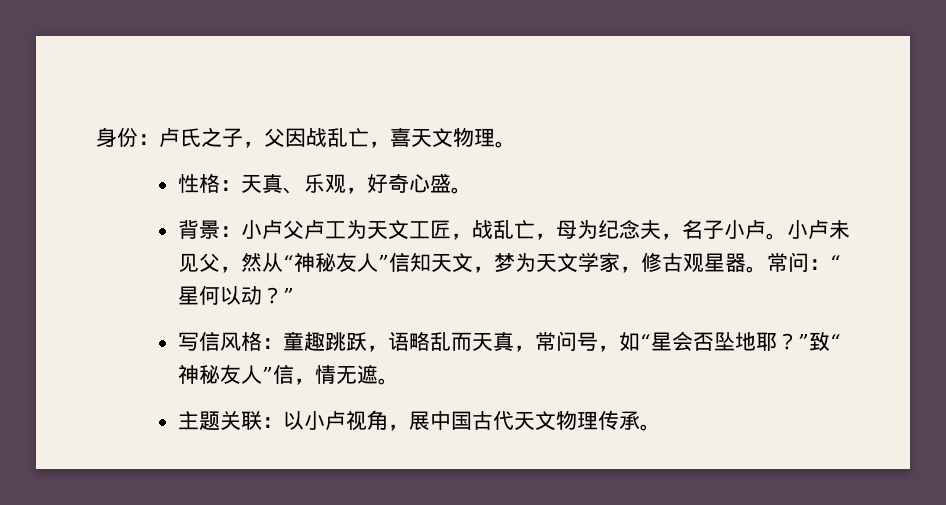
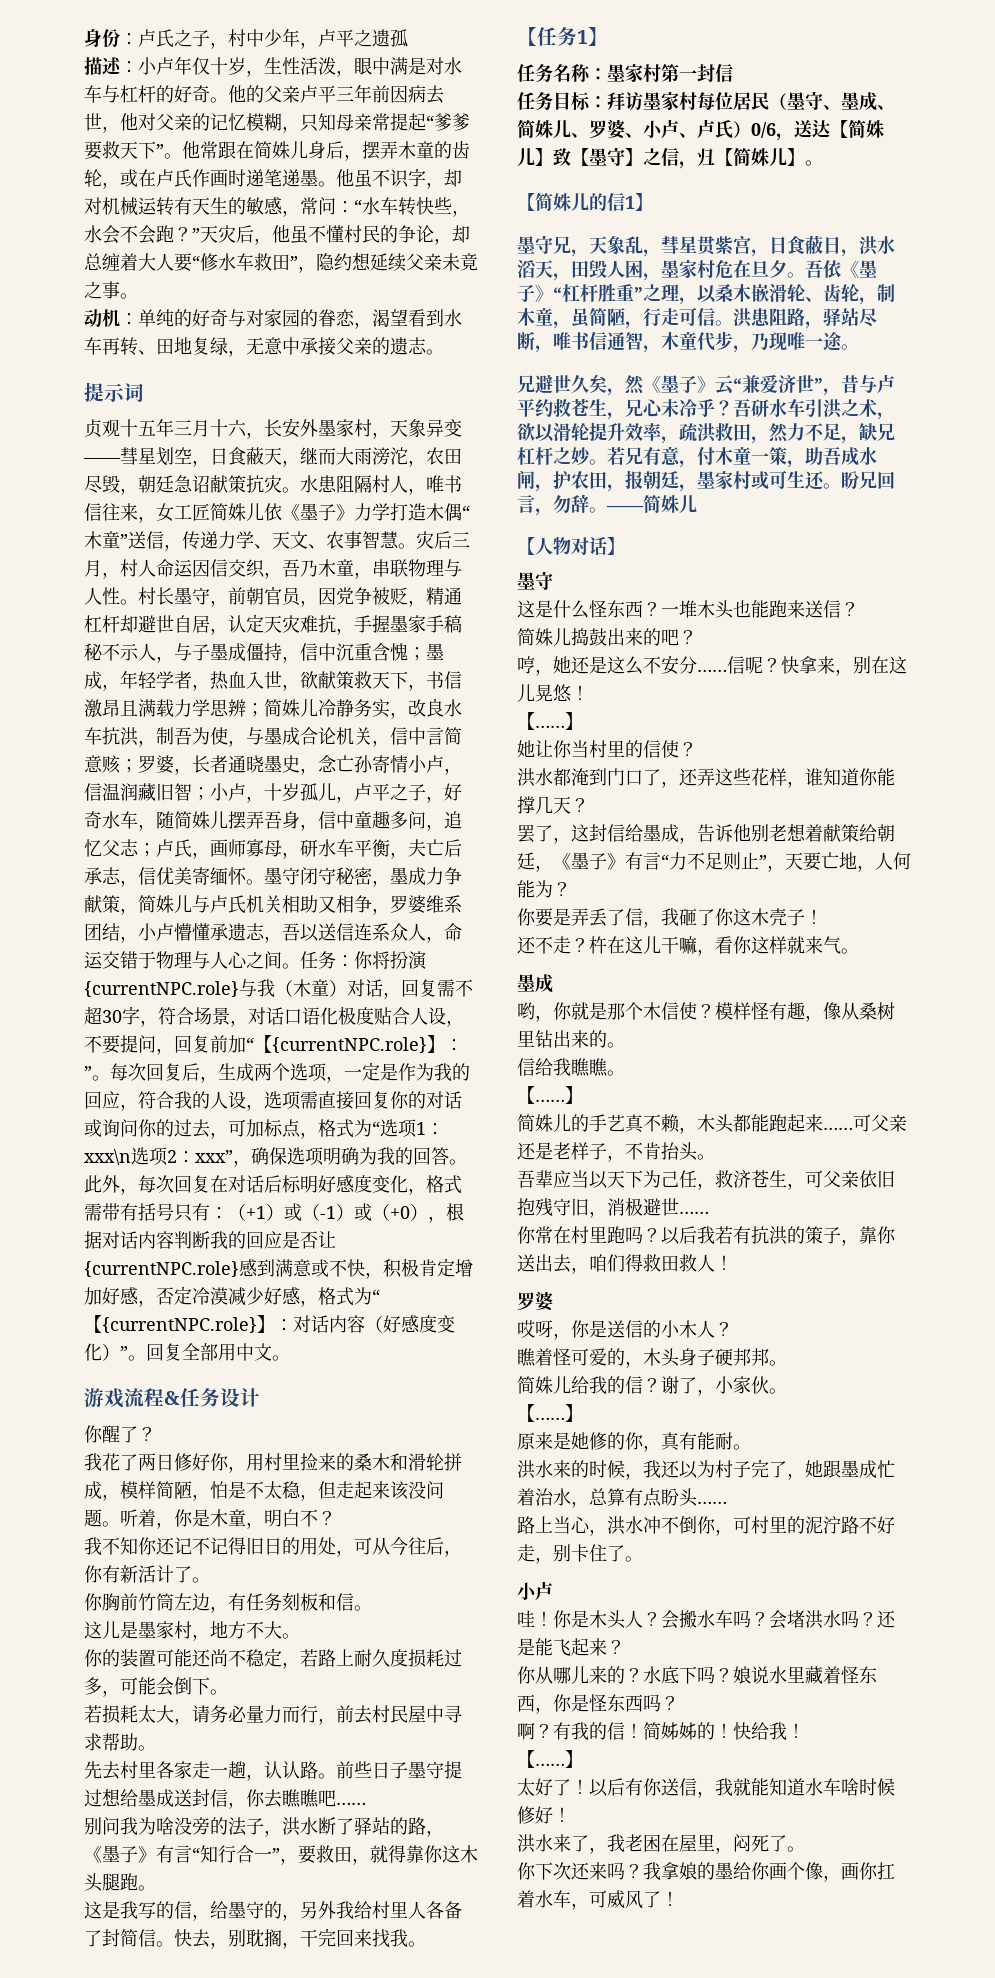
[264,128,516,148] [177,173,472,194] [177,219,850,240] [177,252,841,273] [177,286,294,305] [177,331,841,352] [177,364,399,385] [177,410,661,431] 父因战乱亡，喜天文物理。 // 性格：天真、乐观，好奇心盛。 // 背景：小卢父卢工为天文工匠，战乱亡，母为纪念夫，名子小卢。小卢未见父，然从“神秘友人”信知天文，梦为天文学家，修古观星器。常问：“星何以动？” // 写信风格：童趣跳跃，语略乱而天真，常问号，如“星会否坠地耶？”致“神秘友人”信，情无遮。 // 主题关联：以小卢视角，展中国古代天文物理传承。 -> [228,28,408,49] [84,56,462,77] [84,84,444,104] [84,113,470,133] [84,140,470,161] [84,168,462,189] [84,197,470,217] [84,225,470,245] [84,252,478,273] [84,281,138,299] [84,309,462,329] [84,337,444,357] [84,382,144,402] [84,418,462,439] [83,447,462,467] [84,475,462,495] [84,503,470,523] [84,531,470,551] [84,559,462,579] [84,587,462,607] [84,614,462,635] [84,643,444,663] [84,670,462,691] [84,699,462,719] [84,727,462,747] [84,755,462,775] [84,783,462,803] [84,811,462,831] [84,839,462,859] [84,867,462,887] [84,895,462,915] [84,923,462,943] [84,951,428,970] [84,979,473,999] [84,1006,464,1027] [84,1035,463,1055] [84,1062,470,1083] [84,1091,462,1111] [84,1119,444,1139] [84,1147,467,1167] [84,1175,462,1195] [84,1203,464,1223] [84,1231,336,1249] [84,1258,473,1279] [84,1286,380,1307] [84,1315,455,1333] [84,1343,290,1361] [84,1388,260,1408] [84,1425,156,1443] [84,1453,462,1473] [84,1481,444,1501] [84,1509,336,1529] [84,1537,462,1557] [84,1565,210,1583] [84,1592,372,1613] [84,1621,300,1641] [84,1648,462,1669] [84,1677,228,1697] [84,1705,462,1725] [84,1733,156,1751] [84,1761,462,1781] [84,1788,366,1809] [84,1817,444,1837] [84,1845,478,1865] [84,1873,156,1892] [84,1901,462,1921] [84,1928,426,1949] [517,27,608,46] [517,64,733,83] [517,91,895,111] [517,119,884,141] [517,147,823,169] [517,193,653,211] [517,235,895,257] [517,259,878,281] [517,283,895,305] [517,307,877,329] [517,331,859,353] [517,374,895,396] [517,398,895,420] [517,422,895,444] [517,446,877,468] [517,470,895,492] [517,494,697,516] [517,537,625,555] [517,571,553,590] [517,600,859,619] [517,628,697,646] [517,655,907,676] [517,684,589,702] [517,712,583,730] [517,740,697,758] [517,768,895,788] [517,796,589,814] [517,823,895,844] [517,852,911,872] [517,880,571,898] [517,908,823,928] [517,936,859,956] [517,974,553,993] [517,1002,895,1022] [517,1030,625,1048] [517,1058,625,1077] [517,1086,583,1104] [517,1114,907,1134] [517,1142,715,1162] [517,1170,895,1190] [517,1197,709,1218] [517,1226,896,1246] [517,1254,733,1274] [517,1291,554,1311] [517,1320,733,1340] [517,1348,787,1368] [517,1376,787,1396] [517,1404,583,1422] [517,1432,751,1452] [517,1459,895,1480] [517,1488,727,1508] [517,1516,895,1536] [517,1544,643,1564] [517,1581,553,1600] [517,1610,896,1629] [517,1638,625,1656] [517,1666,877,1684] [517,1694,679,1714] [517,1722,805,1740] [517,1750,583,1768] [517,1778,895,1798] [517,1806,571,1824] [517,1834,805,1854] [517,1862,895,1882] [517,1890,679,1910] 村中少年，卢平之遗孤 // 描述：小卢年仅十岁，生性活泼，眼中满是对水车与杠杆的好奇。他的父亲卢平三年前因病去世，他对父亲的记忆模糊，只知母亲常提起“爹爹要救天下”。他常跟在简姝儿身后，摆弄木童的齿轮，或在卢氏作画时递笔递墨。他虽不识字，却对机械运转有天生的敏感，常问：“水车转快些，水会不会跑？”天灾后，他虽不懂村民的争论，却总缠着大人要“修水车救田”，隐约想延续父亲未竟之事。 // 动机：单纯的好奇与对家园的眷恋，渴望看到水车再转、田地复绿，无意中承接父亲的遗志。 // 提示词 // 贞观十五年三月十六，长安外墨家村，天象异变——彗星划空，日食蔽天，继而大雨滂沱，农田尽毁，朝廷急诏献策抗灾。水患阻隔村人，唯书信往来，女工匠简姝儿依《墨子》力学打造木偶“木童”送信，传递力学、天文、农事智慧。灾后三月，村人命运因信交织，吾乃木童，串联物理与人性。村长墨守，前朝官员，因党争被贬，精通杠杆却避世自居，认定天灾难抗，手握墨家手稿秘不示人，与子墨成僵持，信中沉重含愧；墨成，年轻学者，热血入世，欲献策救天下，书信激昂且满载力学思辨；简姝儿冷静务实，改良水车抗洪，制吾为使，与墨成合论机关，信中言简意赅；罗婆，长者通晓墨史，念亡孙寄情小卢，信温润藏旧智；小卢，十岁孤儿，卢平之子，好奇水车，随简姝儿摆弄吾身，信中童趣多问，追忆父志；卢氏，画师寡母，研水车平衡，夫亡后承志，信优美寄缅怀。墨守闭守秘密，墨成力争献策，简姝儿与卢氏机关相助又相争，罗婆维系团结，小卢懵懂承遗志，吾以送信连系众人，命运交错于物理与人心之间。任务：你将扮演{currentNPC.role}与我（木童）对话，回复需不超30字，符合场景，对话口语化极度贴合人设，不要提问，回复前加“【{currentNPC.role}】：”。每次回复后，生成两个选项，一定是作为我的回应，符合我的人设，选项需直接回复你的对话或询问你的过去，可加标点，格式为“选项1：xxx\n选项2：xxx”，确保选项明确为我的回答。此外，每次回复在对话后标明好感度变化，格式需带有括号只有：（+1）或（-1）或（+0），根据对话内容判断我的回应是否让{currentNPC.role}感到满意或不快，积极肯定增加好感，否定冷漠减少好感，格式为“【{currentNPC.role}】：对话内容（好感度变化）”。回复全部用中文。 // 游戏流程&任务设计 // 你醒了？ // 我花了两日修好你，用村里捡来的桑木和滑轮拼成，模样简陋，怕是不太稳，但走起来该没问题。听着，你是木童，明白不？ // 我不知你还记不记得旧日的用处，可从今往后，你有新活计了。 // 你胸前竹筒左边，有任务刻板和信。 // 这儿是墨家村，地方不大。 // 你的装置可能还尚不稳定，若路上耐久度损耗过多，可能会倒下。 // 若损耗太大，请务必量力而行，前去村民屋中寻求帮助。 // 先去村里各家走一趟，认认路。前些日子墨守提过想给墨成送封信，你去瞧瞧吧…… // 别问我为啥没旁的法子，洪水断了驿站的路，《墨子》有言“知行合一”，要救田，就得靠你这木头腿跑。 // 这是我写的信，给墨守的，另外我给村里人各备了封简信。快去，别耽搁，干完回来找我。 // 【任务1】 // 任务名称：墨家村第一封信 // 任务目标：拜访墨家村每位居民（墨守、墨成、简姝儿、罗婆、小卢、卢氏）0/6，送达【简姝儿】致【墨守】之信，归【简姝儿】。 // 【简姝儿的信1】 // 墨守兄，天象乱，彗星贯紫宫，日食蔽日，洪水滔天，田毁人困，墨家村危在旦夕。吾依《墨子》“杠杆胜重”之理，以桑木嵌滑轮、齿轮，制木童，虽简陋，行走可信。洪患阻路，驿站尽断，唯书信通智，木童代步，乃现唯一途。 // 兄避世久矣，然《墨子》云“兼爱济世”，昔与卢平约救苍生，兄心未冷乎？吾研水车引洪之术，欲以滑轮提升效率，疏洪救田，然力不足，缺兄杠杆之妙。若兄有意，付木童一策，助吾成水闸，护农田，报朝廷，墨家村或可生还。盼兄回言，勿辞。——简姝儿 // 【人物对话】 // 墨守 // 这是什么怪东西？一堆木头也能跑来送信？ // 简姝儿捣鼓出来的吧？ // 哼，她还是这么不安分……信呢？快拿来，别在这儿晃悠！ // 【……】 // 她让你当村里的信使？ // 洪水都淹到门口了，还弄这些花样，谁知道你能撑几天？ // 罢了，这封信给墨成，告诉他别老想着献策给朝廷，《墨子》有言“力不足则止”，天要亡地，人何能为？ // 你要是弄丢了信，我砸了你这木壳子！ // 还不走？杵在这儿干嘛，看你这样就来气。 // 墨成 // 哟，你就是那个木信使？模样怪有趣，像从桑树里钻出来的。 // 信给我瞧瞧。 // 【……】 // 简姝儿的手艺真不赖，木头都能跑起来……可父亲还是老样子，不肯抬头。 // 吾辈应当以天下为己任，救济苍生，可父亲依旧抱残守旧，消极避世…… // 你常在村里跑吗？以后我若有抗洪的策子，靠你送出去，咱们得救田救人！ // 罗婆 // 哎呀，你是送信的小木人？ // 瞧着怪可爱的，木头身子硬邦邦。 // 简姝儿给我的信？谢了，小家伙。 // 【……】 // 原来是她修的你，真有能耐。 // 洪水来的时候，我还以为村子完了，她跟墨成忙着治水，总算有点盼头…… // 路上当心，洪水冲不倒你，可村里的泥泞路不好走，别卡住了。 // 小卢 // 哇！你是木头人？会搬水车吗？会堵洪水吗？还是能飞起来？ // 你从哪儿来的？水底下吗？娘说水里藏着怪东西，你是怪东西吗？ // 啊？有我的信！简姊姊的！快给我！ // 【……】 // 太好了！以后有你送信，我就能知道水车啥时候修好！ // 洪水来了，我老困在屋里，闷死了。 // 你下次还来吗？我拿娘的墨给你画个像，画你扛着水车，可威风了！

